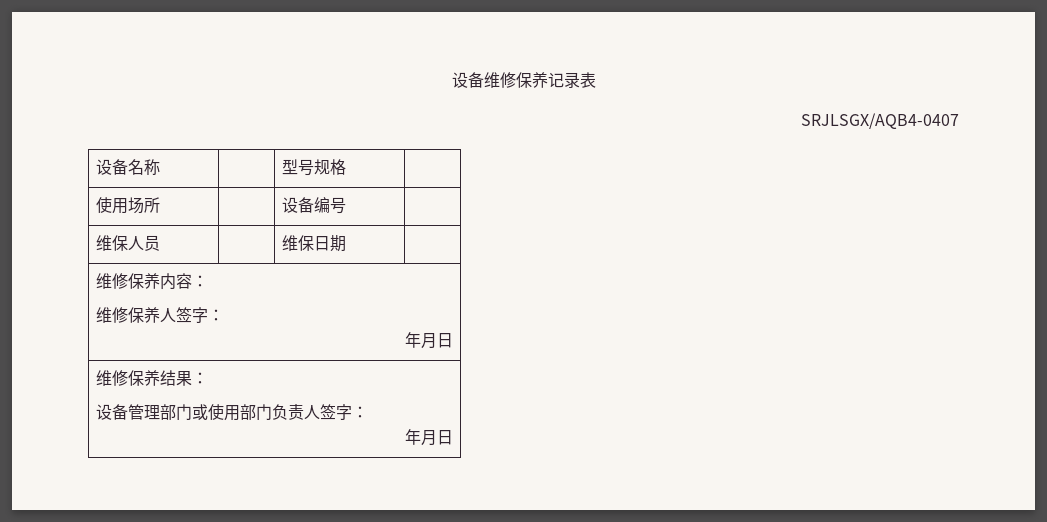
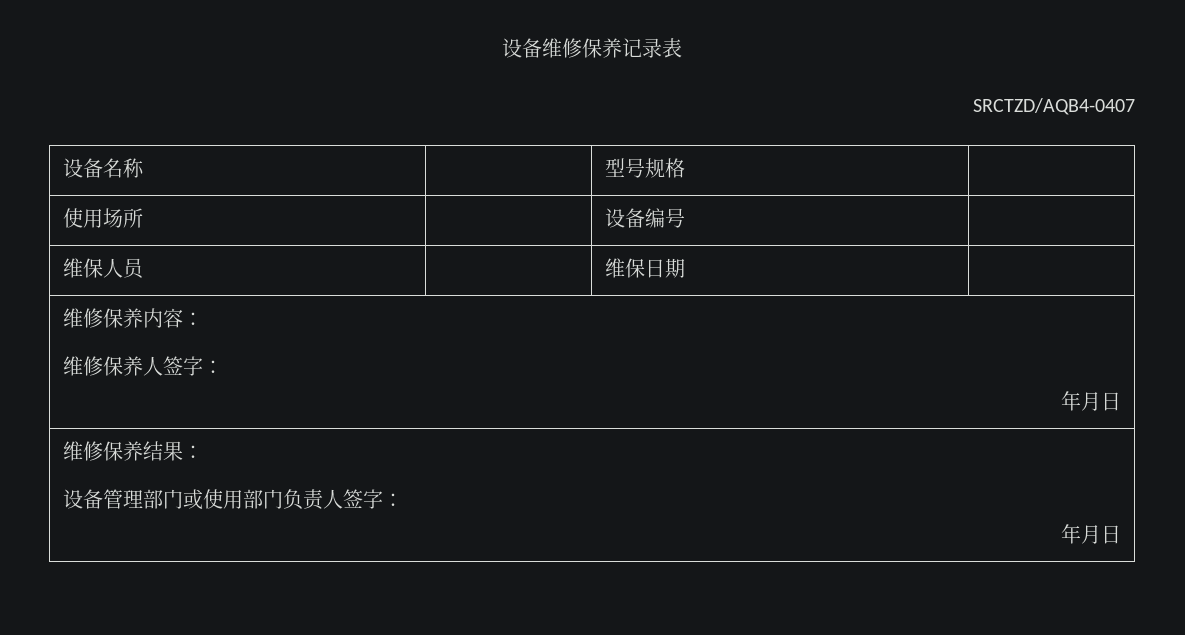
[801,113,959,129] SRJLSGX/AQB4-0407 -> [973,98,1135,115] SRCTZD/AQB4-0407

